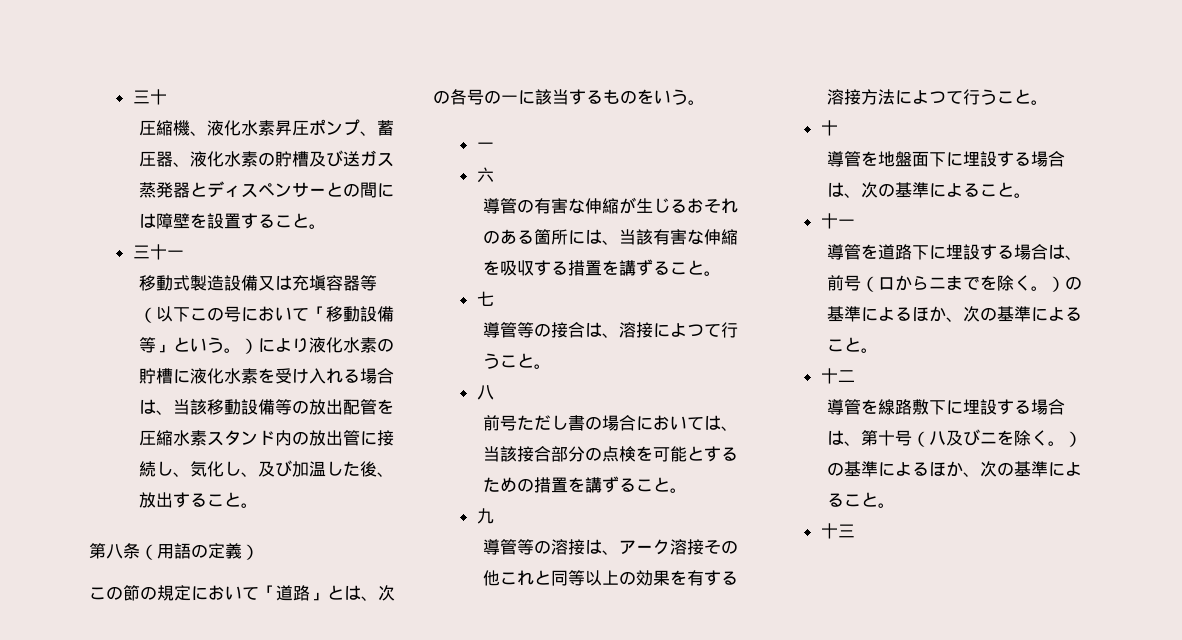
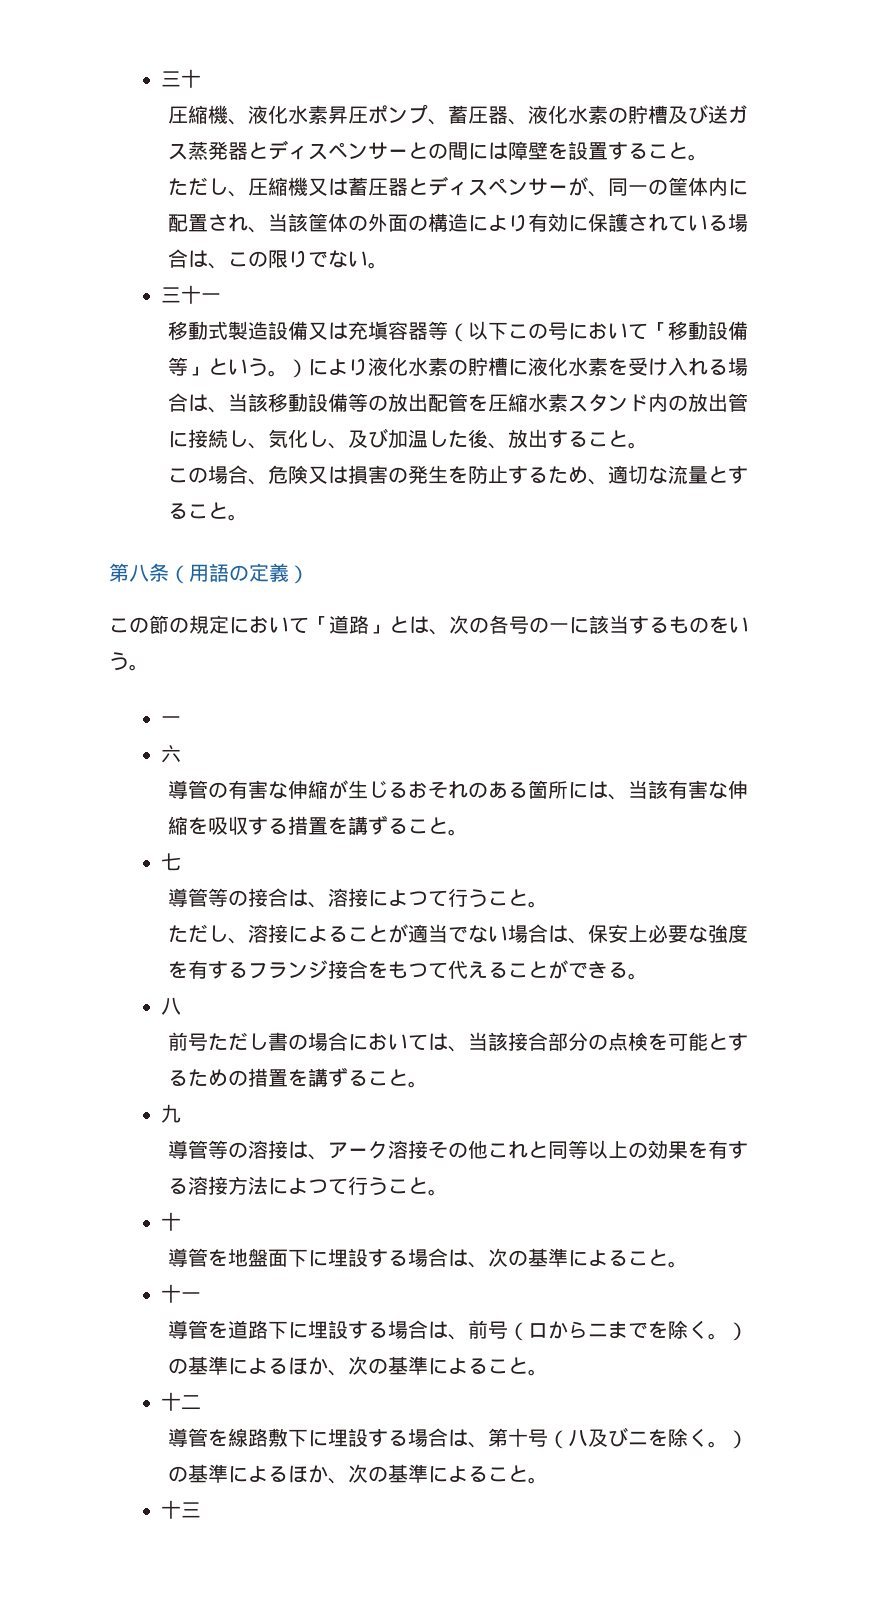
(326, 226) none -> [168,176,749,197] [168,213,749,233] [168,249,389,269] // ただし、圧縮機又は蓄圧器とディスペンサーが、同一の筐体内に配置され、当該筐体の外面の構造により有効に保護されている場合は、この限りでない。
(258, 505) none -> [168,465,749,485] [168,502,249,521] // この場合、危険又は損害の発生を防止するため、適切な流量とすること。
(551, 366) none -> [168,924,749,944] [168,960,649,980] // ただし、溶接によることが適当でない場合は、保安上必要な強度を有するフランジ接合をもつて代えることができる。

